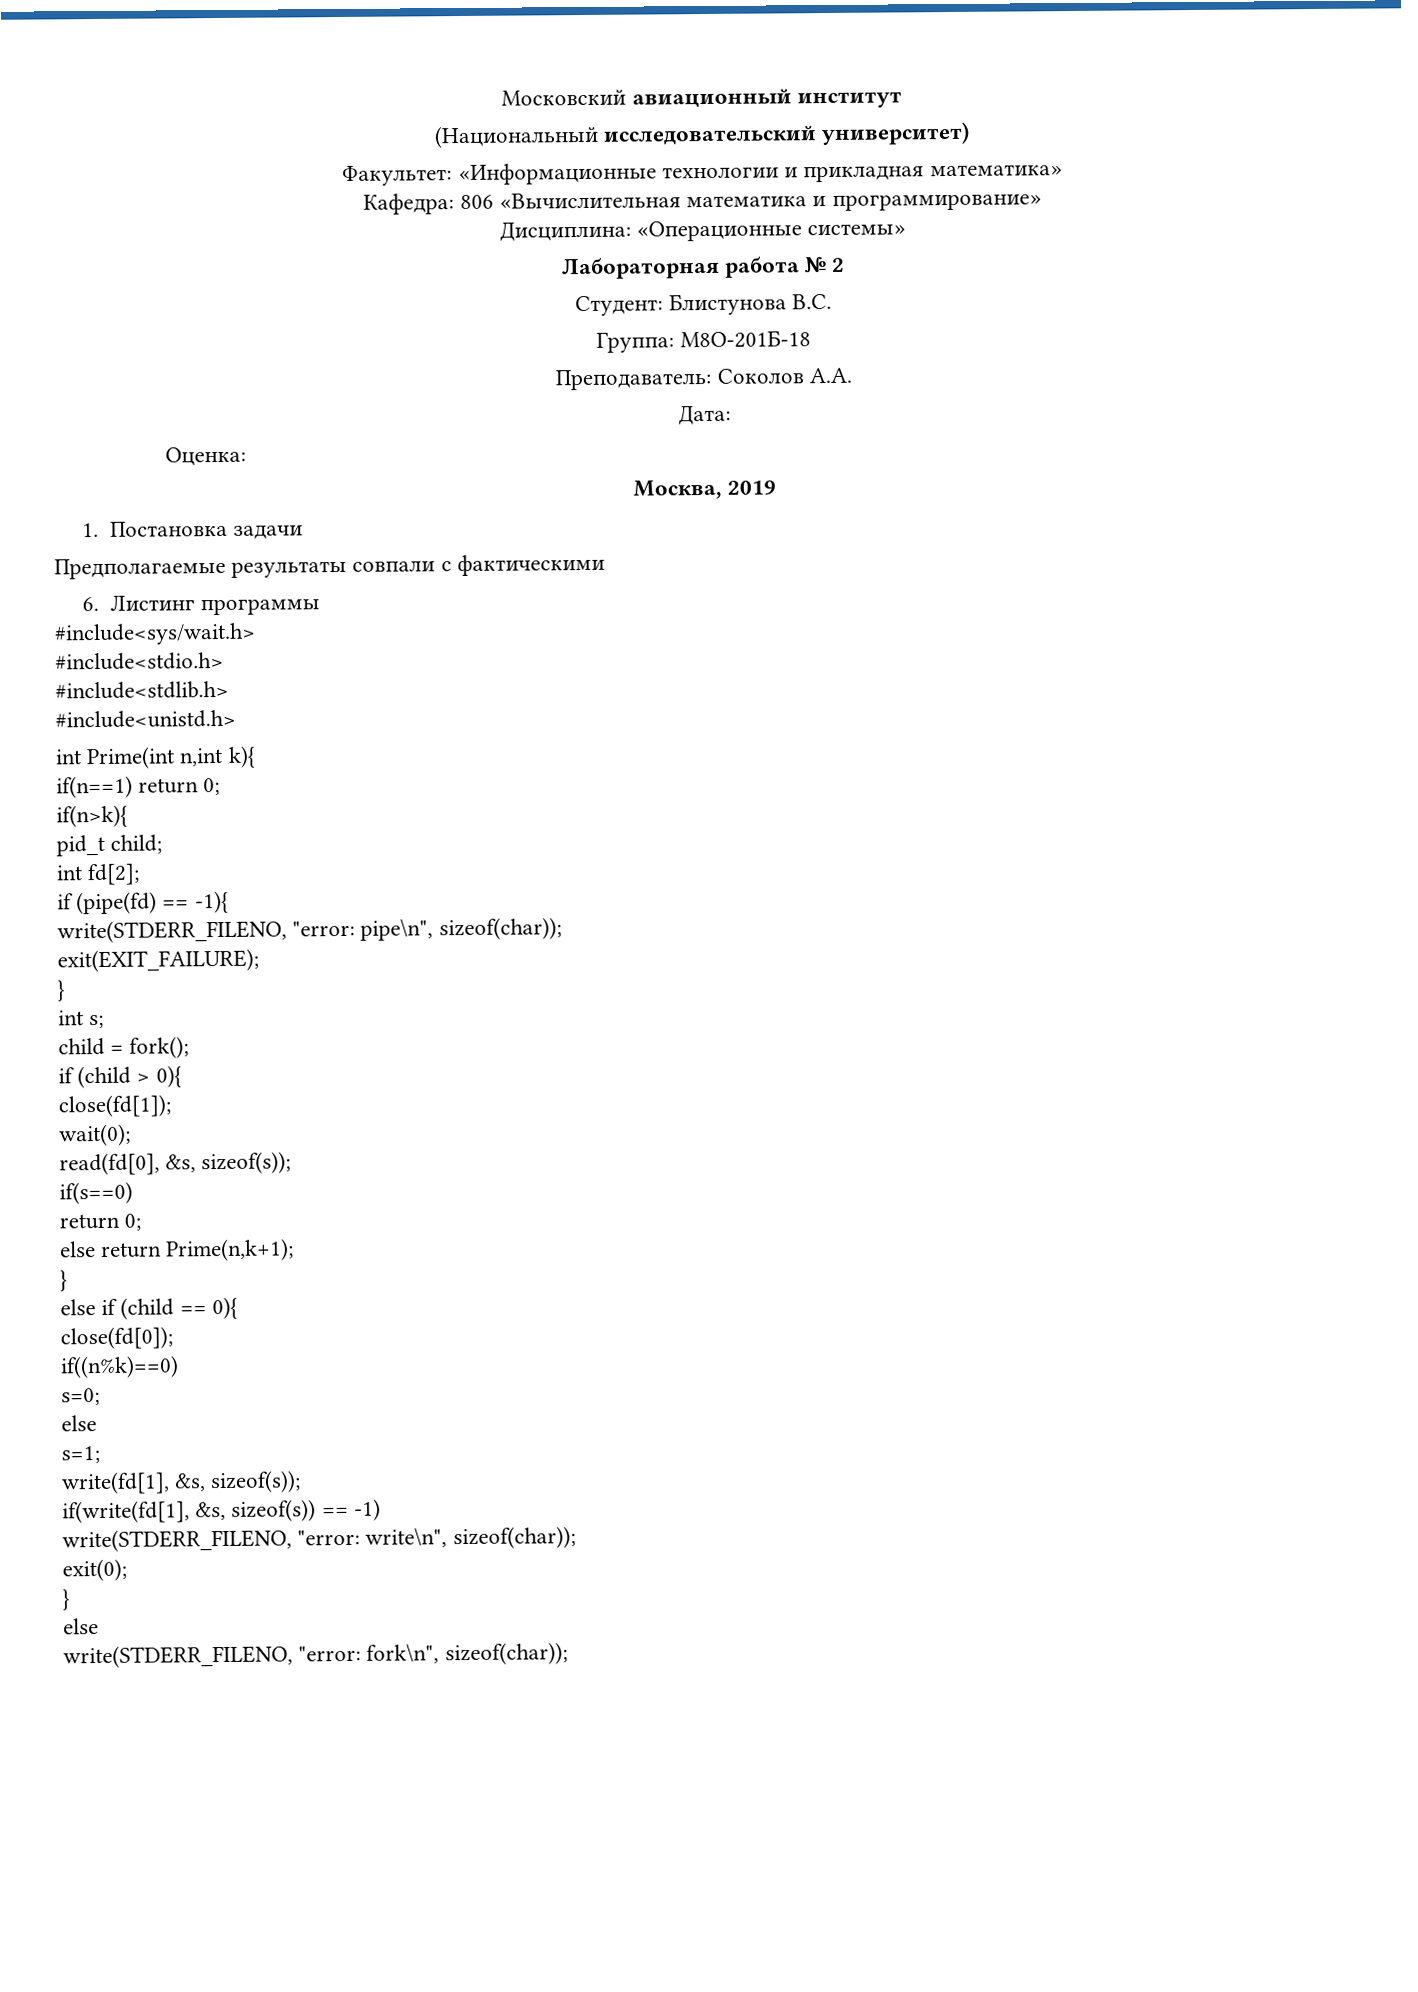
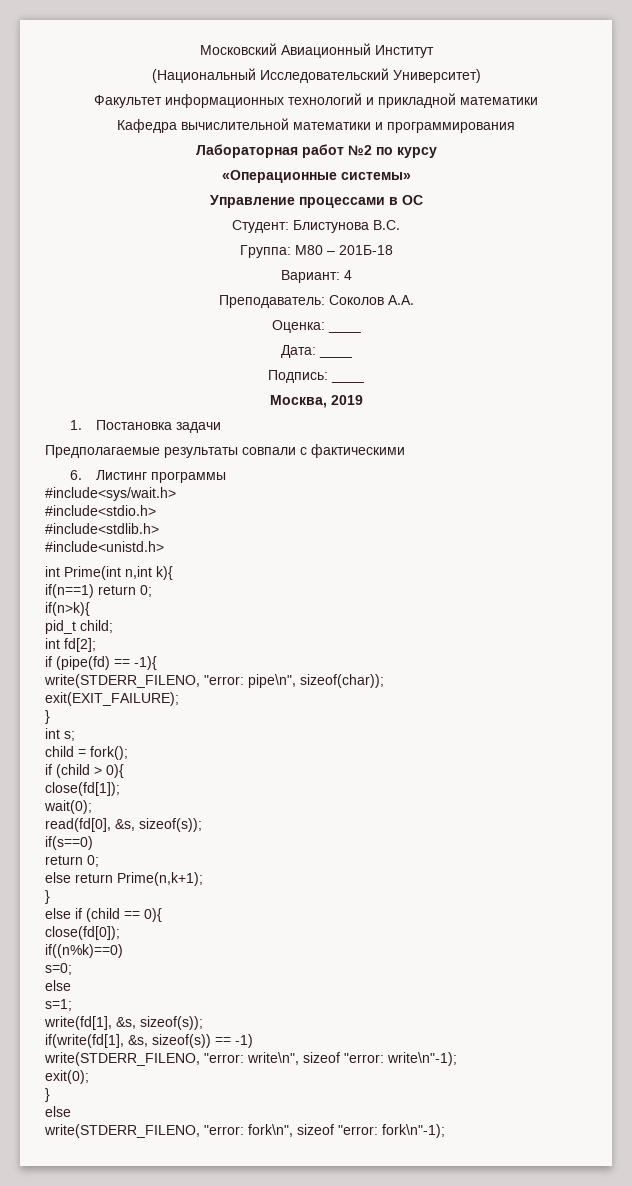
[631,88,902,109] авиационный институт -> [280,43,434,58] Авиационный Институт
[603,121,971,146] [342,162,1063,186] [363,192,1042,215] [498,220,907,242] [560,256,846,280] исследовательский университет) // Факультет: «Информационные технологии и прикладная математика» // Кафедра: 806 «Вычислительная математика и программирование» // Дисциплина: «Операционные системы» // Лабораторная работа № 2 -> [259,68,481,83] [94,93,538,108] [117,118,515,133] [195,144,437,158] [221,170,411,183] [209,195,423,208] Исследовательский Университет) // Факультет информационных технологий и прикладной математики // Кафедра вычислительной математики и программирования // Лабораторная работ №2 по курсу // «Операционные системы» // Управление процессами в ОС
[679,330,811,349] М8О-201Б-18 -> [294,245,393,255] [280,270,352,283] М80 – 201Б-18 // Вариант: 4
(852, 375) none -> [271,320,361,333] // Оценка: ____
[164,446,246,467] // Оценка: -> [318,355,352,358] [268,370,364,383] ____ // Подпись: ____
[452,1526,576,1550] sizeof(char)); -> [303,1052,457,1066] sizeof "error: write\n"-1);
[444,1642,568,1666] sizeof(char)); -> [297,1124,445,1138] sizeof "error: fork\n"-1);

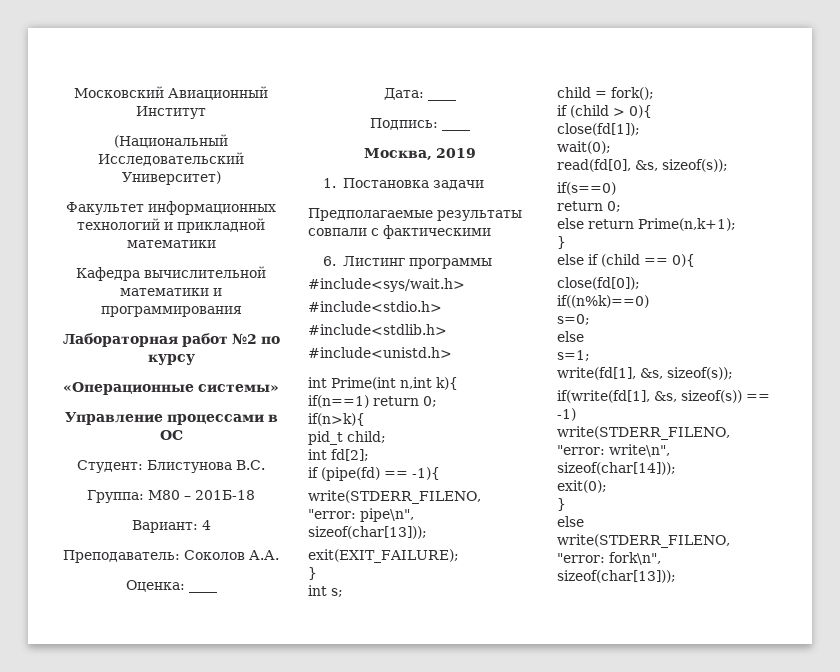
[300,674,384,688] sizeof(char)); -> [308,526,427,539] sizeof(char[13]));
[303,1052,457,1066] sizeof "error: write\n"-1); -> [557,462,676,475] sizeof(char[14]));
[297,1124,445,1138] sizeof "error: fork\n"-1); -> [557,570,676,583] sizeof(char[13]));

